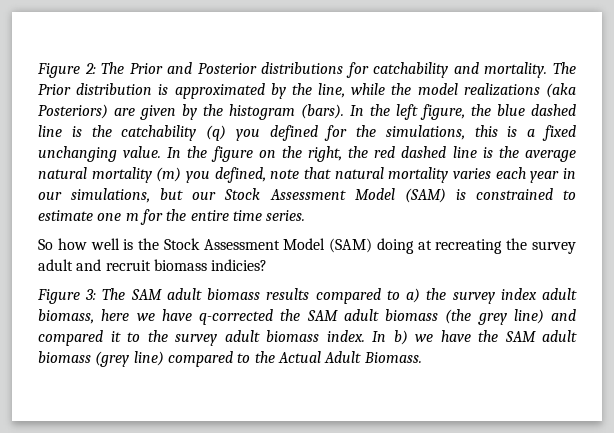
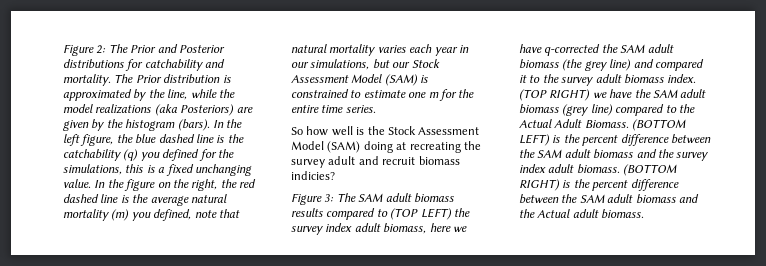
[406,288,421,303] a) -> [390,208,452,220] (TOP LEFT)
[372,330,408,345] In b) -> [519,89,591,101] (TOP RIGHT)
(422, 357) none -> [632,119,687,131] [519,134,711,146] [519,149,709,161] [519,164,678,176] [519,179,679,191] [519,194,699,204] [519,209,645,219] (BOTTOM LEFT) is the percent difference between the SAM adult biomass and the survey index adult biomass. (BOTTOM RIGHT) is the percent difference between the SAM adult biomass and the Actual adult biomass.

